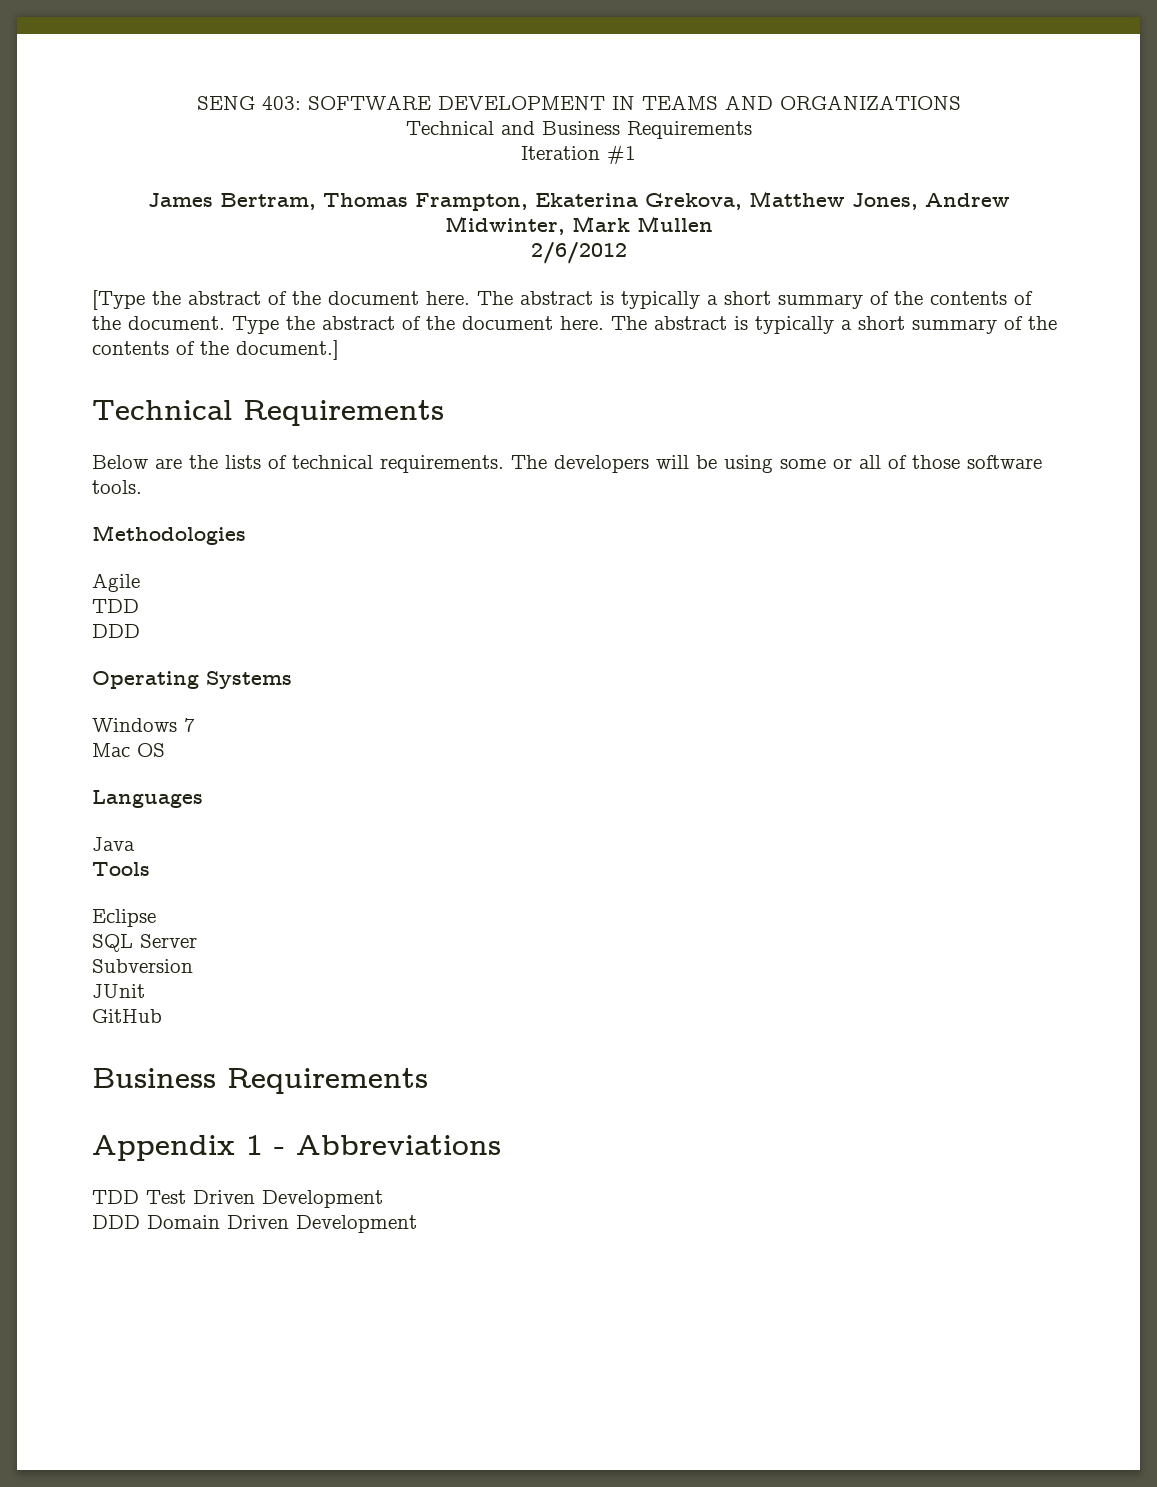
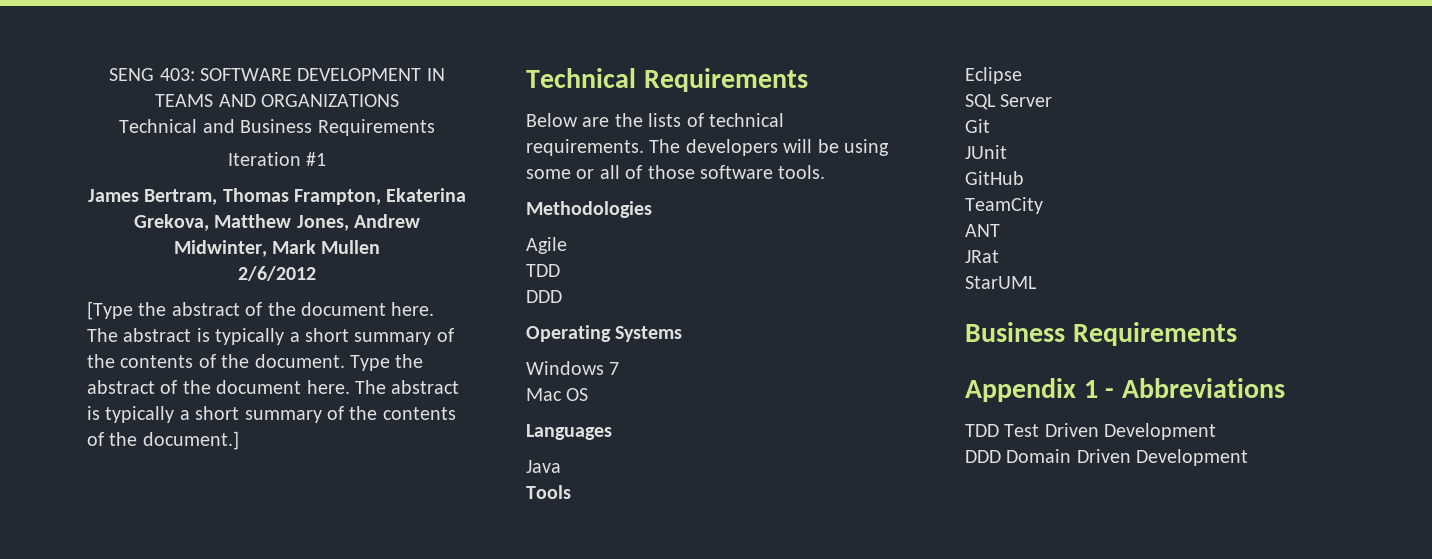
[92,959,193,973] Subversion -> [965,119,990,133] Git
(162, 1016) none -> [965,197,1043,214] [965,224,1000,237] [965,250,999,263] [965,276,1037,289] // TeamCity // ANT // JRat // StarUML

